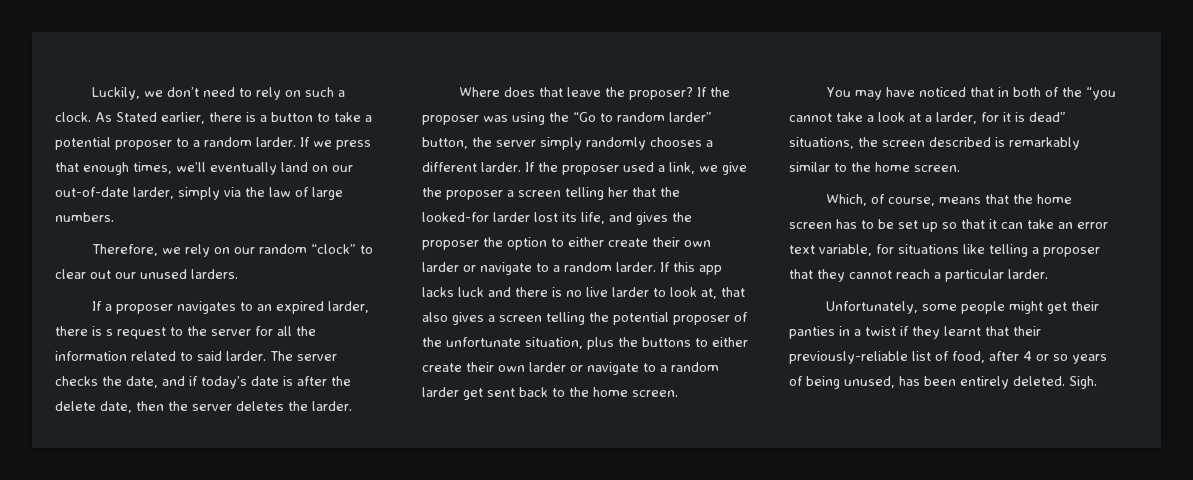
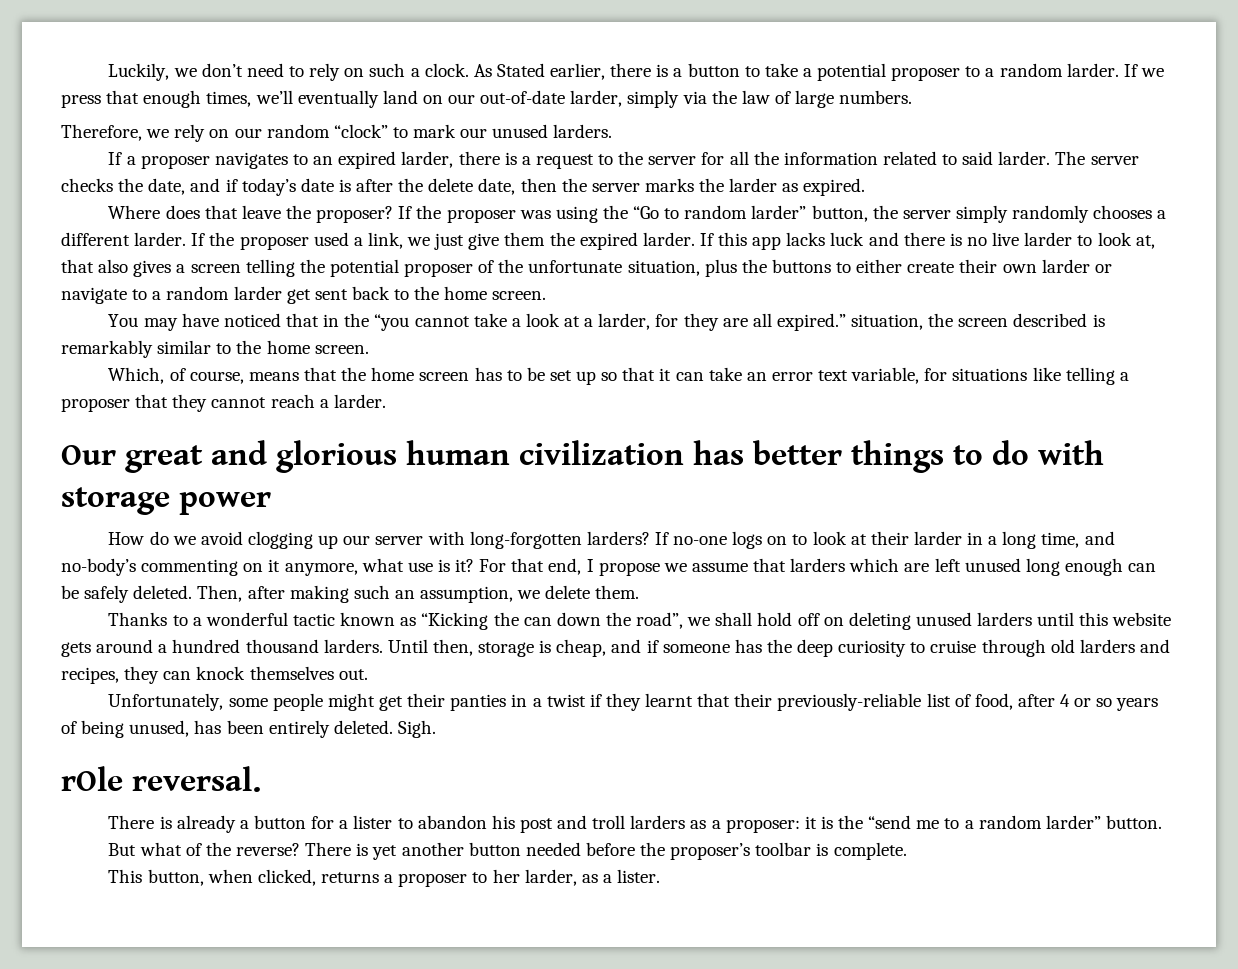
[55,269,111,279] clear out -> [413,124,457,138] mark
[106,329,113,336] s -> [521,156,531,165] a
[236,401,352,411] deletes the larder. -> [644,178,866,196] marks the larder as expired.
[722,162,747,175] [422,187,680,200] [422,212,692,225] [422,237,711,250] [422,262,612,275] give the proposer a screen telling her that the looked-for larder lost its life, and gives the proposer the option to either create their own larder or navigate to a random -> [434,232,638,250] just give them the expired
[1013,87,1060,97] both of -> (340, 320) none
[1003,112,1066,122] [789,137,854,149] it is dead” situations, -> [683,313,924,331] they are all expired.” situation,
[945,269,1048,282] particular larder. -> [333,394,386,408] [61,440,1104,473] [61,487,271,515] [108,531,1115,549] [61,558,1157,576] [61,585,640,603] [108,612,1172,630] [61,639,1170,657] [61,666,368,684] larder. // Our great and glorious human civilization has better things to do with storage power // How do we avoid clogging up our server with long-forgotten larders? If no-one logs on to look at their larder in a long time, and no-body’s commenting on it anymore, what use is it? For that end, I propose we assume that larders which are left unused long enough can be safely deleted. Then, after making such an assumption, we delete them. // Thanks to a wonderful tactic known as “Kicking the can down the road”, we shall hold off on deleting unused larders until this website gets around a hundred thousand larders. Until then, storage is cheap, and if someone has the deep curiosity to cruise through old larders and recipes, they can knock themselves out.
(1097, 382) none -> [61,766,261,792] [108,815,1162,833] [108,842,907,860] [108,869,661,887] // rOle reversal. // There is already a button for a lister to abandon his post and troll larders as a proposer: it is the “send me to a random larder” button. // But what of the reverse? There is yet another button needed before the proposer’s toolbar is complete. // This button, when clicked, returns a proposer to her larder, as a lister.

